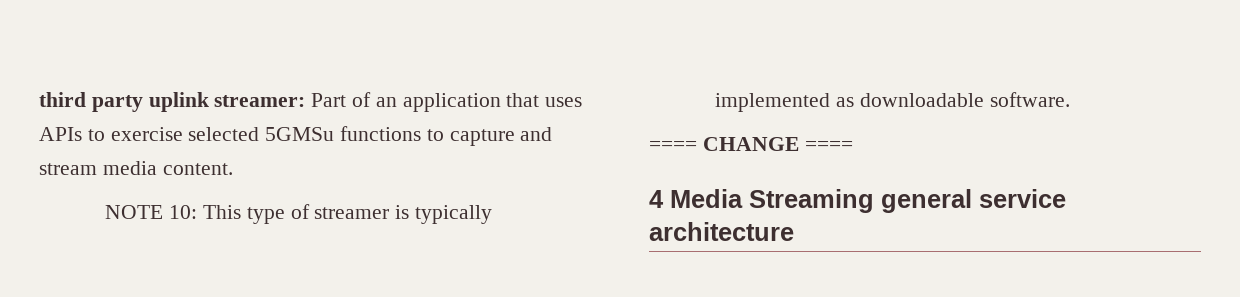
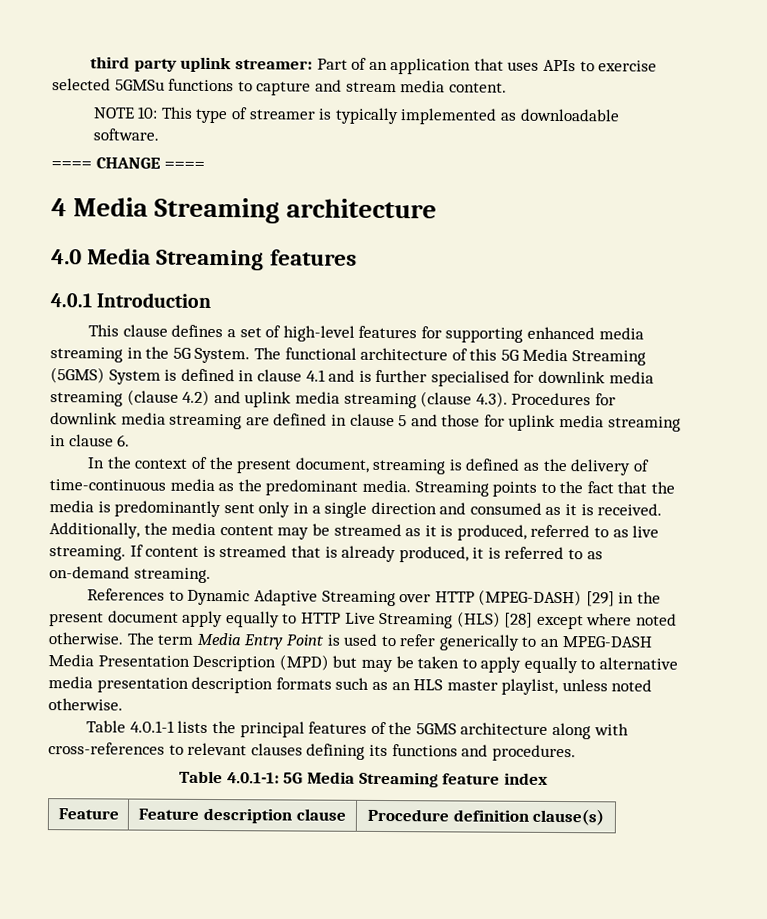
[881,189,1066,213] [649,222,794,241] general service architecture -> [286,198,438,219] [51,248,357,271] [50,292,212,309] [88,324,644,343] [50,346,647,366] [50,367,654,387] [50,389,616,409] [50,412,681,432] [50,434,131,447] [87,456,650,476] [49,478,676,497] [49,500,663,518] [49,522,660,541] [49,544,603,563] [49,566,211,584] [87,588,662,607] [49,610,678,630] [48,632,652,651] [48,654,679,674] [48,676,653,696] [48,698,123,711] [86,720,629,740] [48,742,576,762] [179,770,548,788] [57,808,119,820] [138,807,346,824] [366,808,605,826] architecture // 4.0 Media Streaming features // 4.0.1 Introduction // This clause defines a set of high-level features for supporting enhanced media streaming in the 5G System. The functional architecture of this 5G Media Streaming (5GMS) System is defined in clause 4.1 and is further specialised for downlink media streaming (clause 4.2) and uplink media streaming (clause 4.3). Procedures for downlink media streaming are defined in clause 5 and those for uplink media streaming in clause 6. // In the context of the present document, streaming is defined as the delivery of time-continuous media as the predominant media. Streaming points to the fact that the media is predominantly sent only in a single direction and consumed as it is received. Additionally, the media content may be streamed as it is produced, referred to as live streaming. If content is streamed that is already produced, it is referred to as on-demand streaming. // References to Dynamic Adaptive Streaming over HTTP (MPEG-DASH) [29] in the present document apply equally to HTTP Live Streaming (HLS) [28] except where noted otherwise. The term Media Entry Point is used to refer generically to an MPEG-DASH Media Presentation Description (MPD) but may be taken to apply equally to alternative media presentation description formats such as an HLS master playlist, unless noted otherwise. // Table 4.0.1-1 lists the principal features of the 5GMS architecture along with cross-references to relevant clauses defining its functions and procedures. // Table 4.0.1-1: 5G Media Streaming feature index // Feature | Feature description clause | Procedure definition clause(s)

